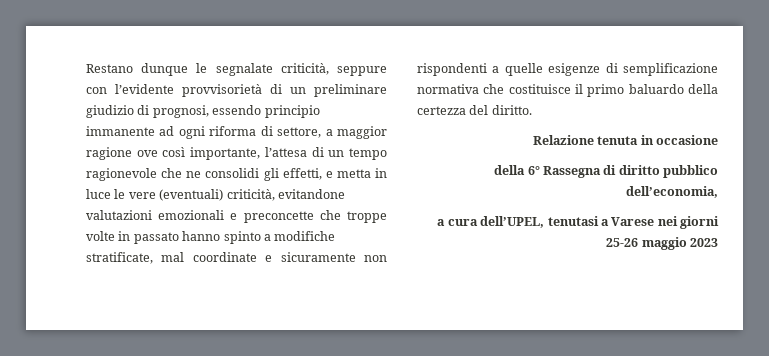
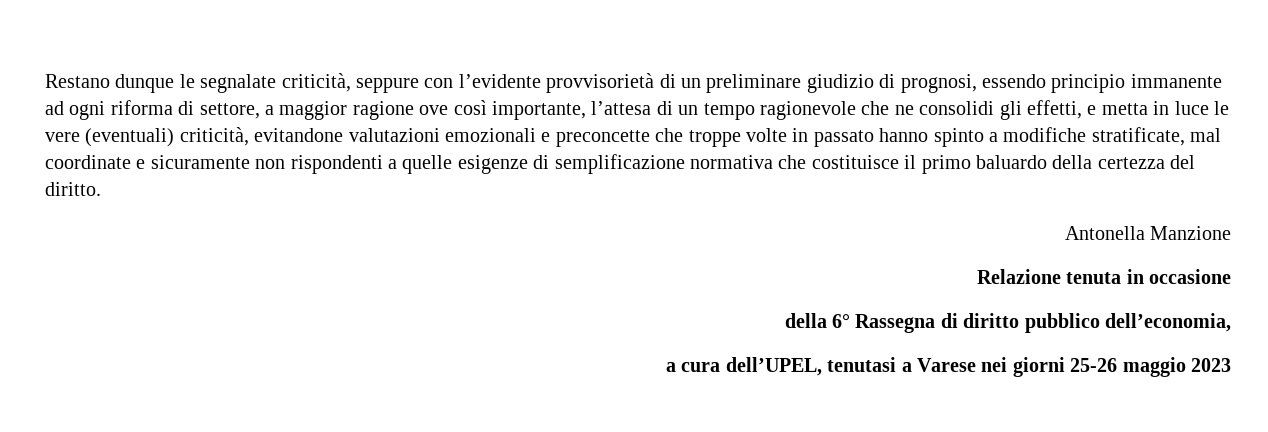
(532, 110) none -> [1064,226,1231,240] // Antonella Manzione

